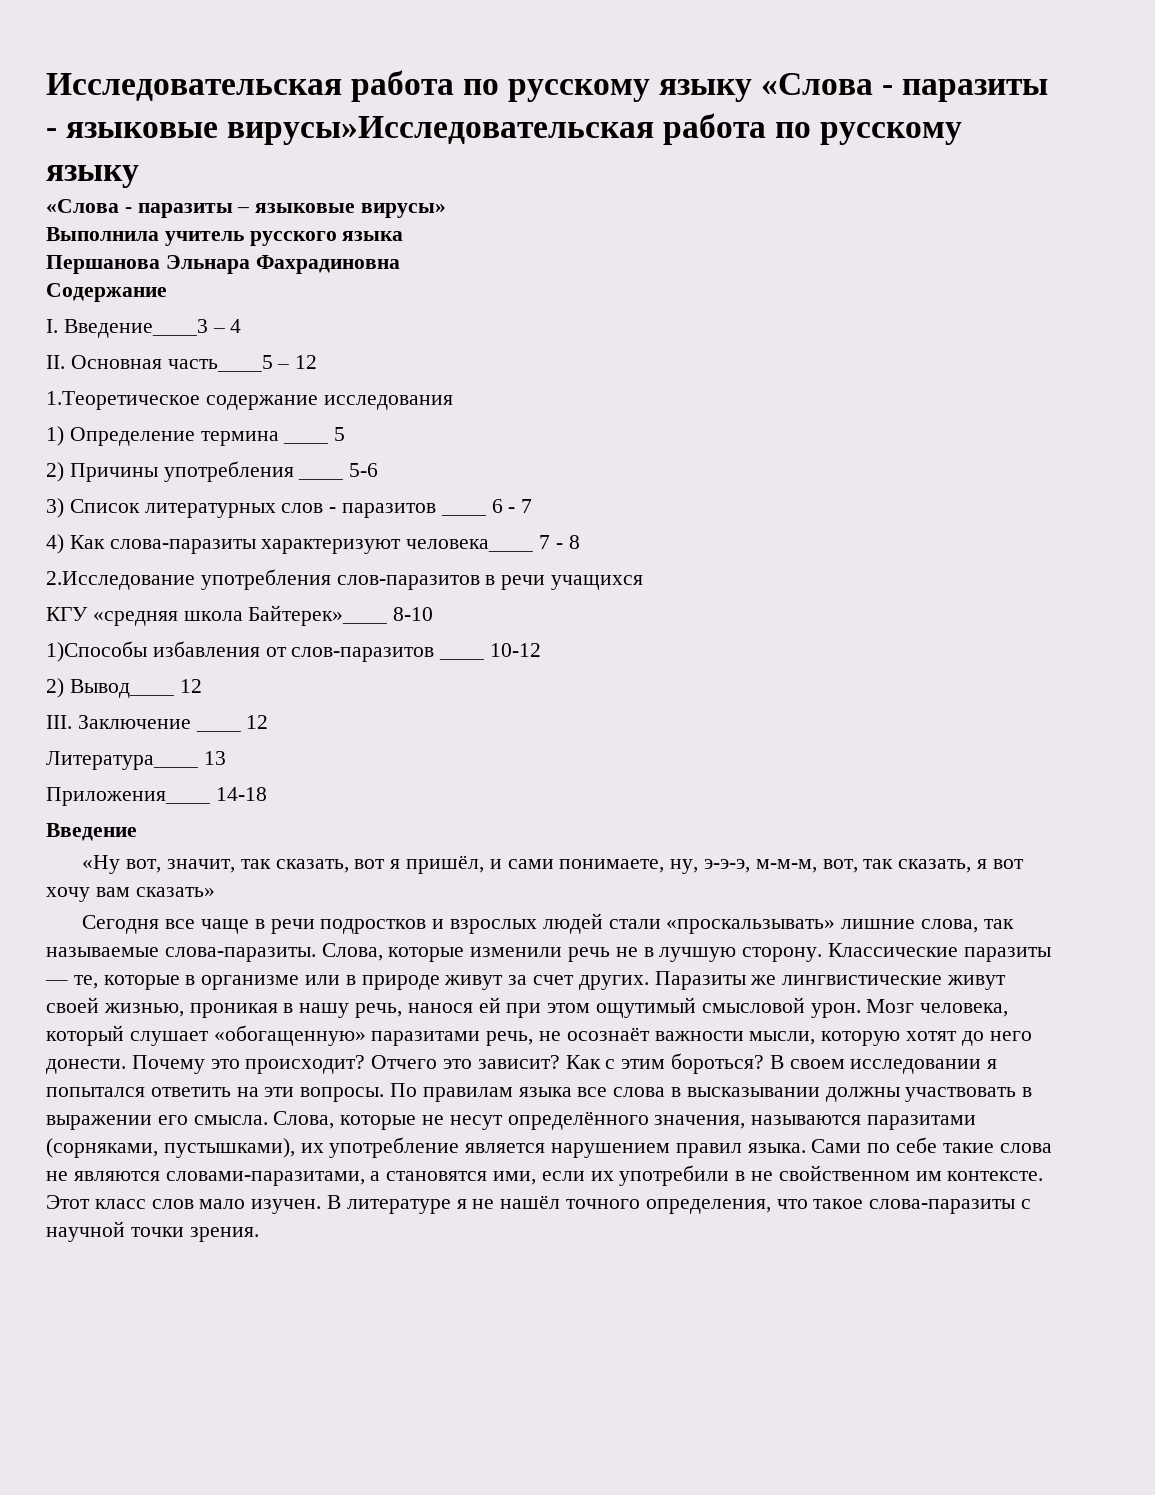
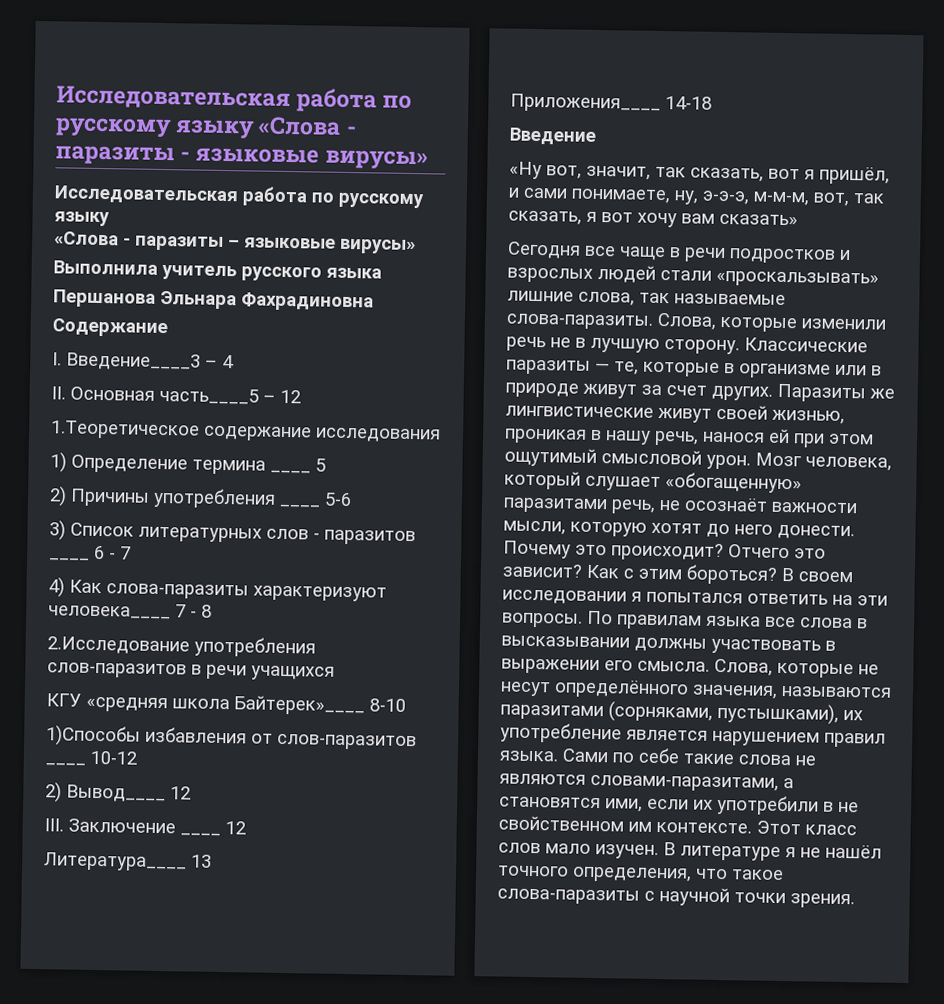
[227,116,655,145] вирусы»Исследовательская -> [324,149,428,170] [54,185,239,205] вирусы» // Исследовательская

